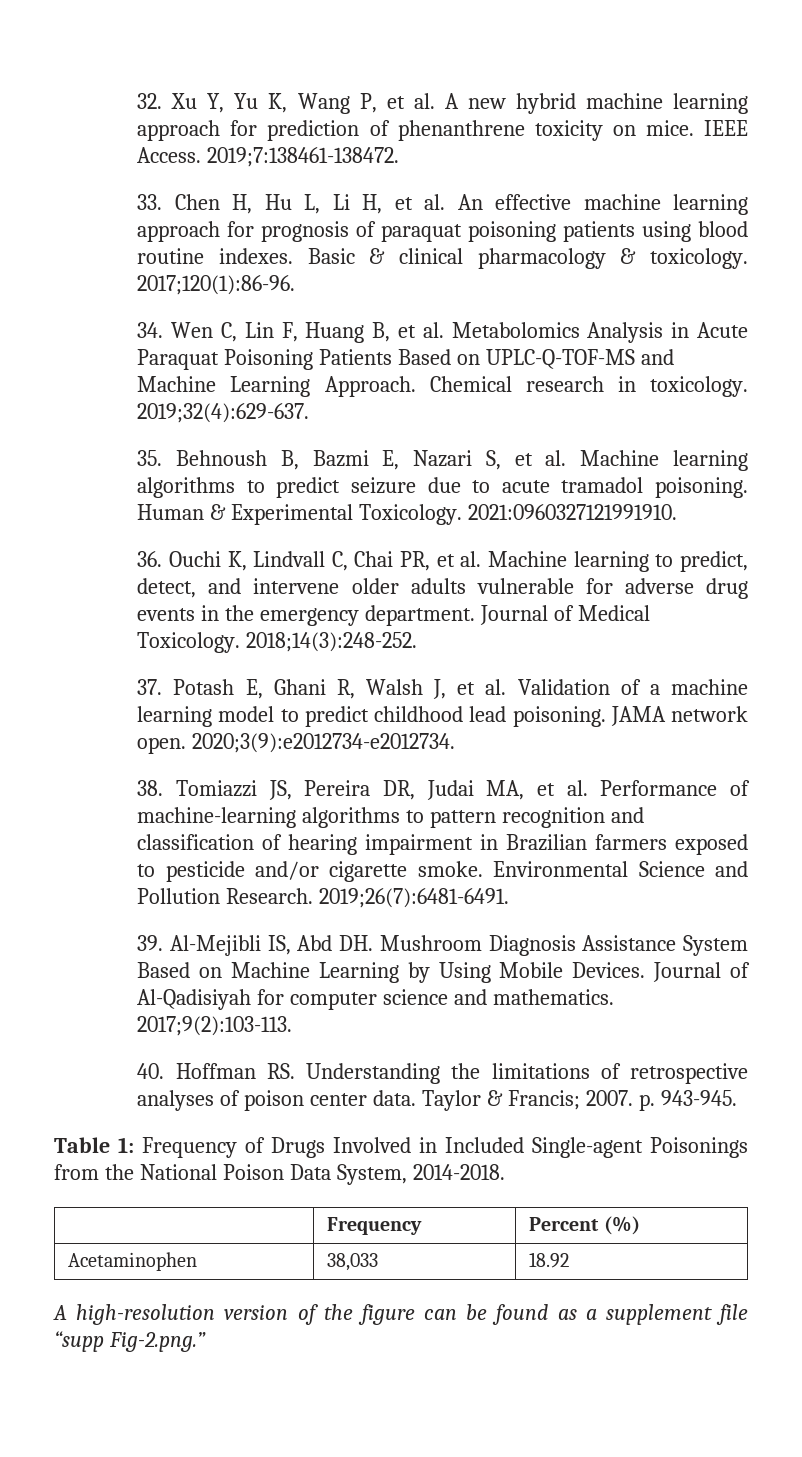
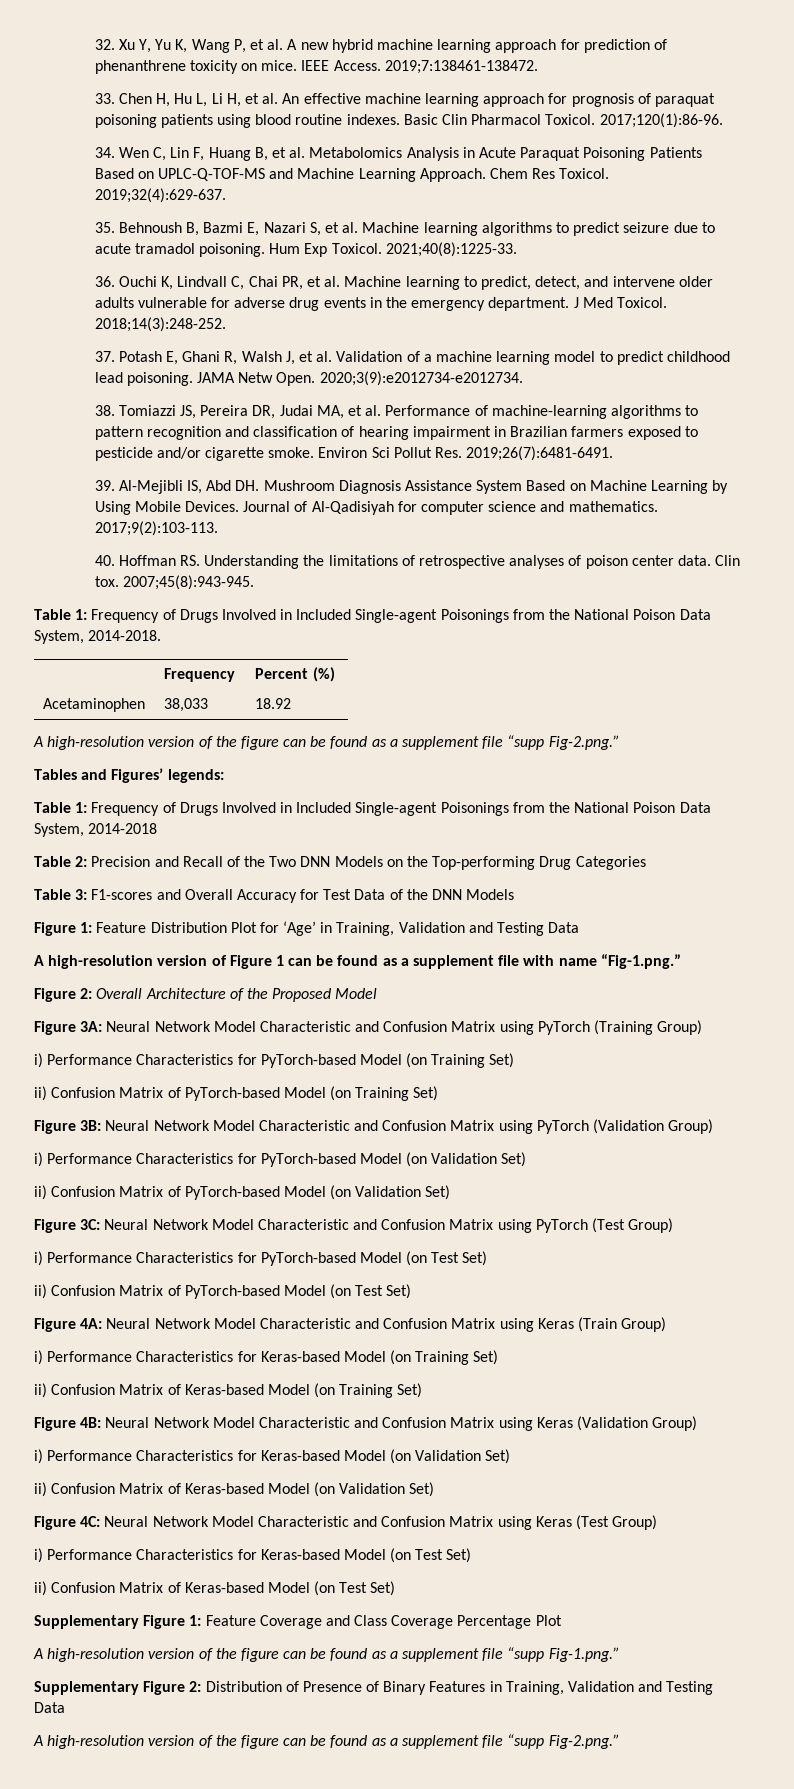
[369,248,748,269] & clinical pharmacology & toxicology. -> [442,114,596,125] Clin Pharmacol Toxicol.
[429,376,748,397] Chemical research in toxicology. -> [490,168,610,179] Chem Res Toxicol.
[137,504,678,525] Human & Experimental Toxicology. 2021:0960327121991910. -> [269,242,517,257] Hum Exp Toxicol. 2021;40(8):1225-33.
[479,605,650,625] [137,632,241,653] Journal of Medical Toxicology. -> [573,297,667,308] J Med Toxicol.
[671,706,748,722] [137,737,187,754] network open. -> [238,372,316,386] Netw Open.
[493,861,748,877] [137,888,314,904] Environmental Science and Pollution Research. -> [318,447,463,458] Environ Sci Pollut Res.
[421,1090,737,1111] Taylor & Francis; 2007. p. 943-945. -> [715,555,741,566] [94,575,254,590] Clin tox. 2007;45(8):943-945.
(206, 1342) none -> [34,768,224,783] [34,802,711,816] [34,823,158,837] [34,856,646,870] [34,889,515,903] [34,921,580,936] [34,954,681,969] [34,988,378,1002] [34,1020,703,1035] [34,1053,515,1068] [34,1086,439,1101] [34,1119,714,1134] [34,1152,527,1167] [34,1185,451,1200] [34,1218,674,1233] [34,1251,488,1266] [34,1284,412,1299] [34,1317,667,1332] [34,1350,499,1365] [34,1383,423,1398] [34,1416,698,1431] [34,1449,511,1464] [34,1482,435,1497] [34,1515,658,1530] [34,1548,472,1563] [34,1581,396,1596] [34,1615,562,1629] [33,1647,620,1662] [34,1681,714,1695] [34,1702,65,1713] [33,1734,620,1749] // Tables and Figures’ legends: // Table 1: Frequency of Drugs Involved in Included Single-agent Poisonings from the National Poison Data System, 2014-2018 // Table 2: Precision and Recall of the Two DNN Models on the Top-performing Drug Categories // Table 3: F1-scores and Overall Accuracy for Test Data of the DNN Models // Figure 1: Feature Distribution Plot for ‘Age’ in Training, Validation and Testing Data // A high-resolution version of Figure 1 can be found as a supplement file with name “Fig-1.png.” // Figure 2: Overall Architecture of the Proposed Model // Figure 3A: Neural Network Model Characteristic and Confusion Matrix using PyTorch (Training Group) // i) Performance Characteristics for PyTorch-based Model (on Training Set) // ii) Confusion Matrix of PyTorch-based Model (on Training Set) // Figure 3B: Neural Network Model Characteristic and Confusion Matrix using PyTorch (Validation Group) // i) Performance Characteristics for PyTorch-based Model (on Validation Set) // ii) Confusion Matrix of PyTorch-based Model (on Validation Set) // Figure 3C: Neural Network Model Characteristic and Confusion Matrix using PyTorch (Test Group) // i) Performance Characteristics for PyTorch-based Model (on Test Set) // ii) Confusion Matrix of PyTorch-based Model (on Test Set) // Figure 4A: Neural Network Model Characteristic and Confusion Matrix using Keras (Train Group) // i) Performance Characteristics for Keras-based Model (on Training Set) // ii) Confusion Matrix of Keras-based Model (on Training Set) // Figure 4B: Neural Network Model Characteristic and Confusion Matrix using Keras (Validation Group) // i) Performance Characteristics for Keras-based Model (on Validation Set) // ii) Confusion Matrix of Keras-based Model (on Validation Set) // Figure 4C: Neural Network Model Characteristic and Confusion Matrix using Keras (Test Group) // i) Performance Characteristics for Keras-based Model (on Test Set) // ii) Confusion Matrix of Keras-based Model (on Test Set) // Supplementary Figure 1: Feature Coverage and Class Coverage Percentage Plot // A high-resolution version of the figure can be found as a supplement file “supp Fig-1.png.” // Supplementary Figure 2: Distribution of Presence of Binary Features in Training, Validation and Testing Data // A high-resolution version of the figure can be found as a supplement file “supp Fig-2.png.”

